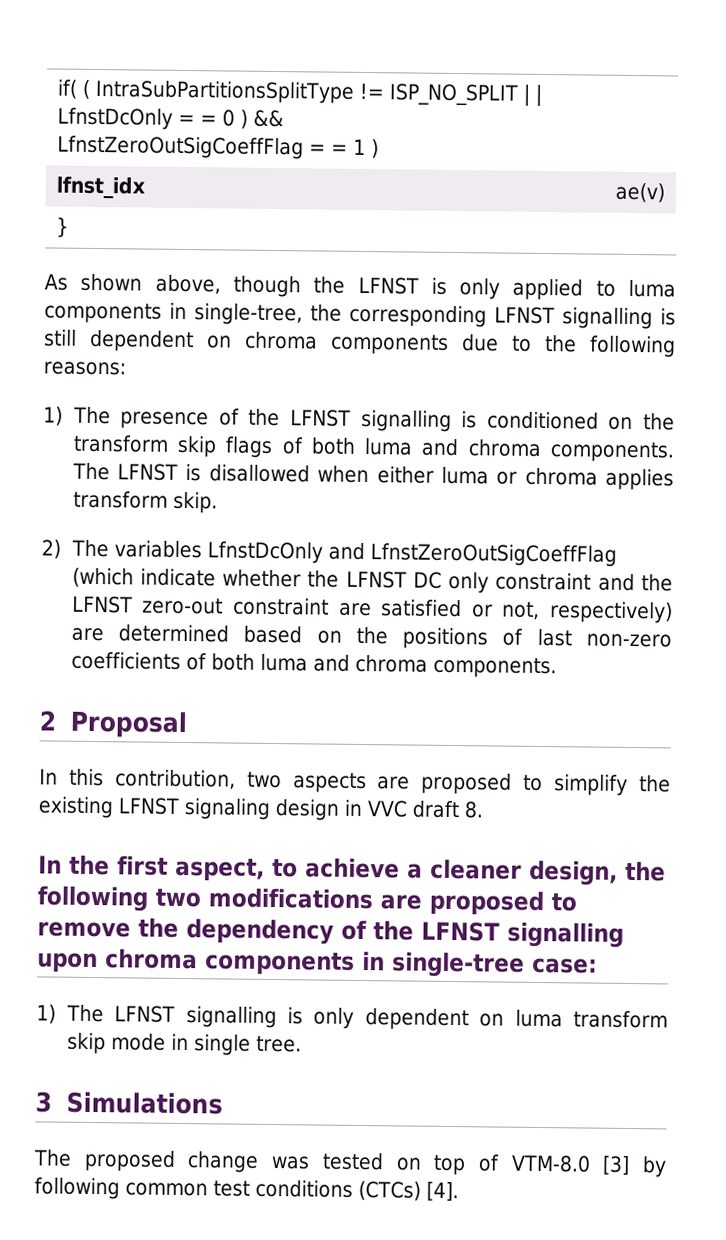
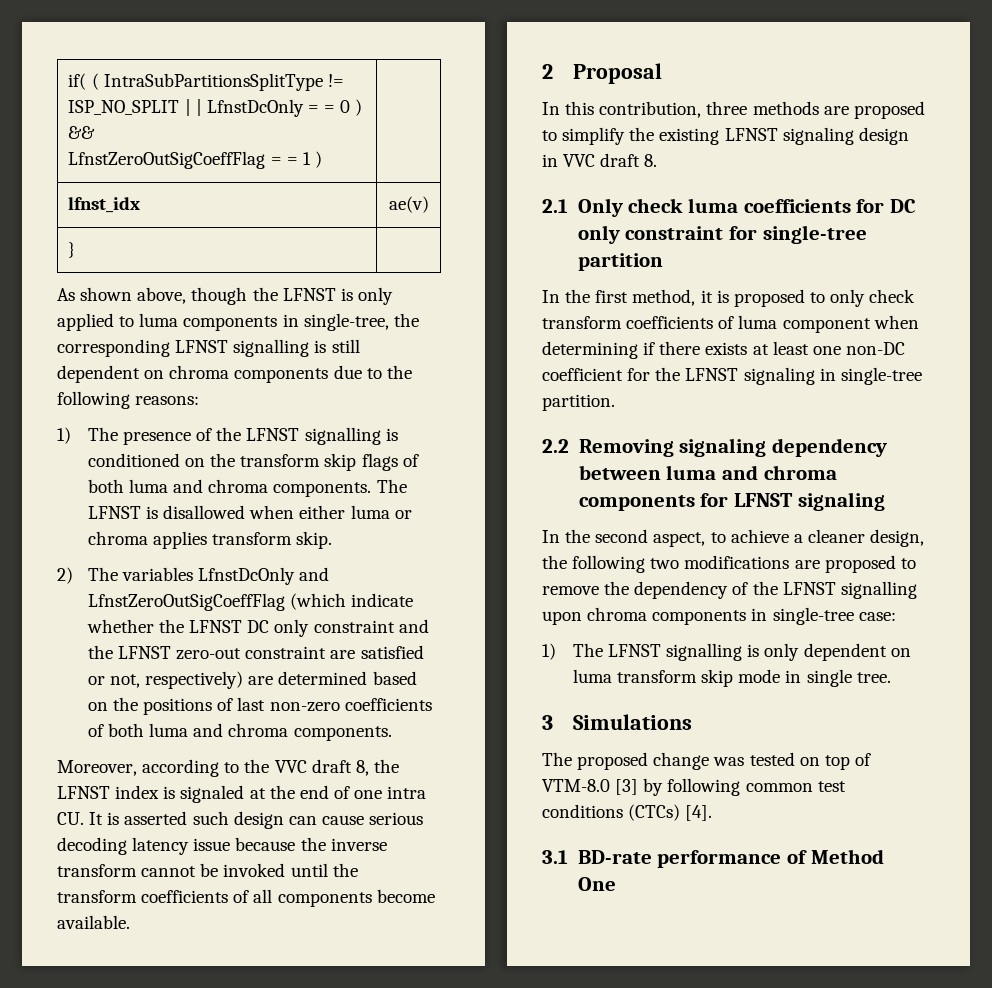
(557, 667) none -> [57,759,399,777] [57,785,427,803] [57,811,424,829] [57,837,387,855] [57,863,358,877] [57,889,435,907] [57,915,130,929] // Moreover, according to the VVC draft 8, the LFNST index is signaled at the end of one intra CU. It is asserted such design can cause serious decoding latency issue because the inverse transform cannot be invoked until the transform coefficients of all components become available.
[246,771,367,794] two aspects -> [706,101,819,115] three methods
[38,854,168,876] In the first -> [542,198,916,217] [577,225,867,244] [577,253,663,271] [542,289,916,307] [542,315,919,333] [542,341,905,359] [542,367,922,385] [542,394,615,411] [542,438,887,457] [578,465,837,480] [578,492,885,511] [542,529,649,543] 2.1 Only check luma coefficients for DC only constraint for single-tree partition // In the first method, it is proposed to only check transform coefficients of luma component when determining if there exists at least one non-DC coefficient for the LFNST signaling in single-tree partition. // 2.2 Removing signaling dependency between luma and chroma components for LFNST signaling // In the second
(459, 1191) none -> [542,849,884,868] [577,877,616,891] // 3.1 BD-rate performance of Method One

